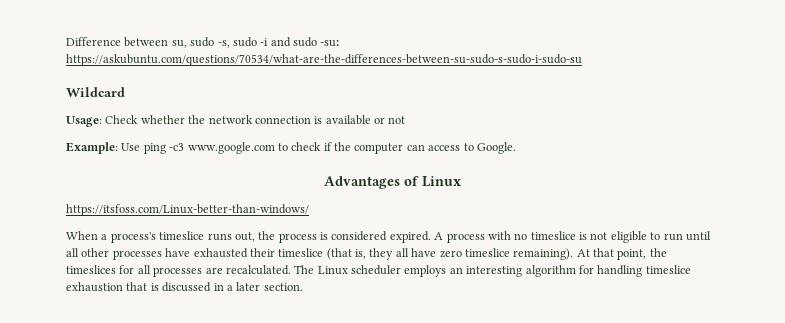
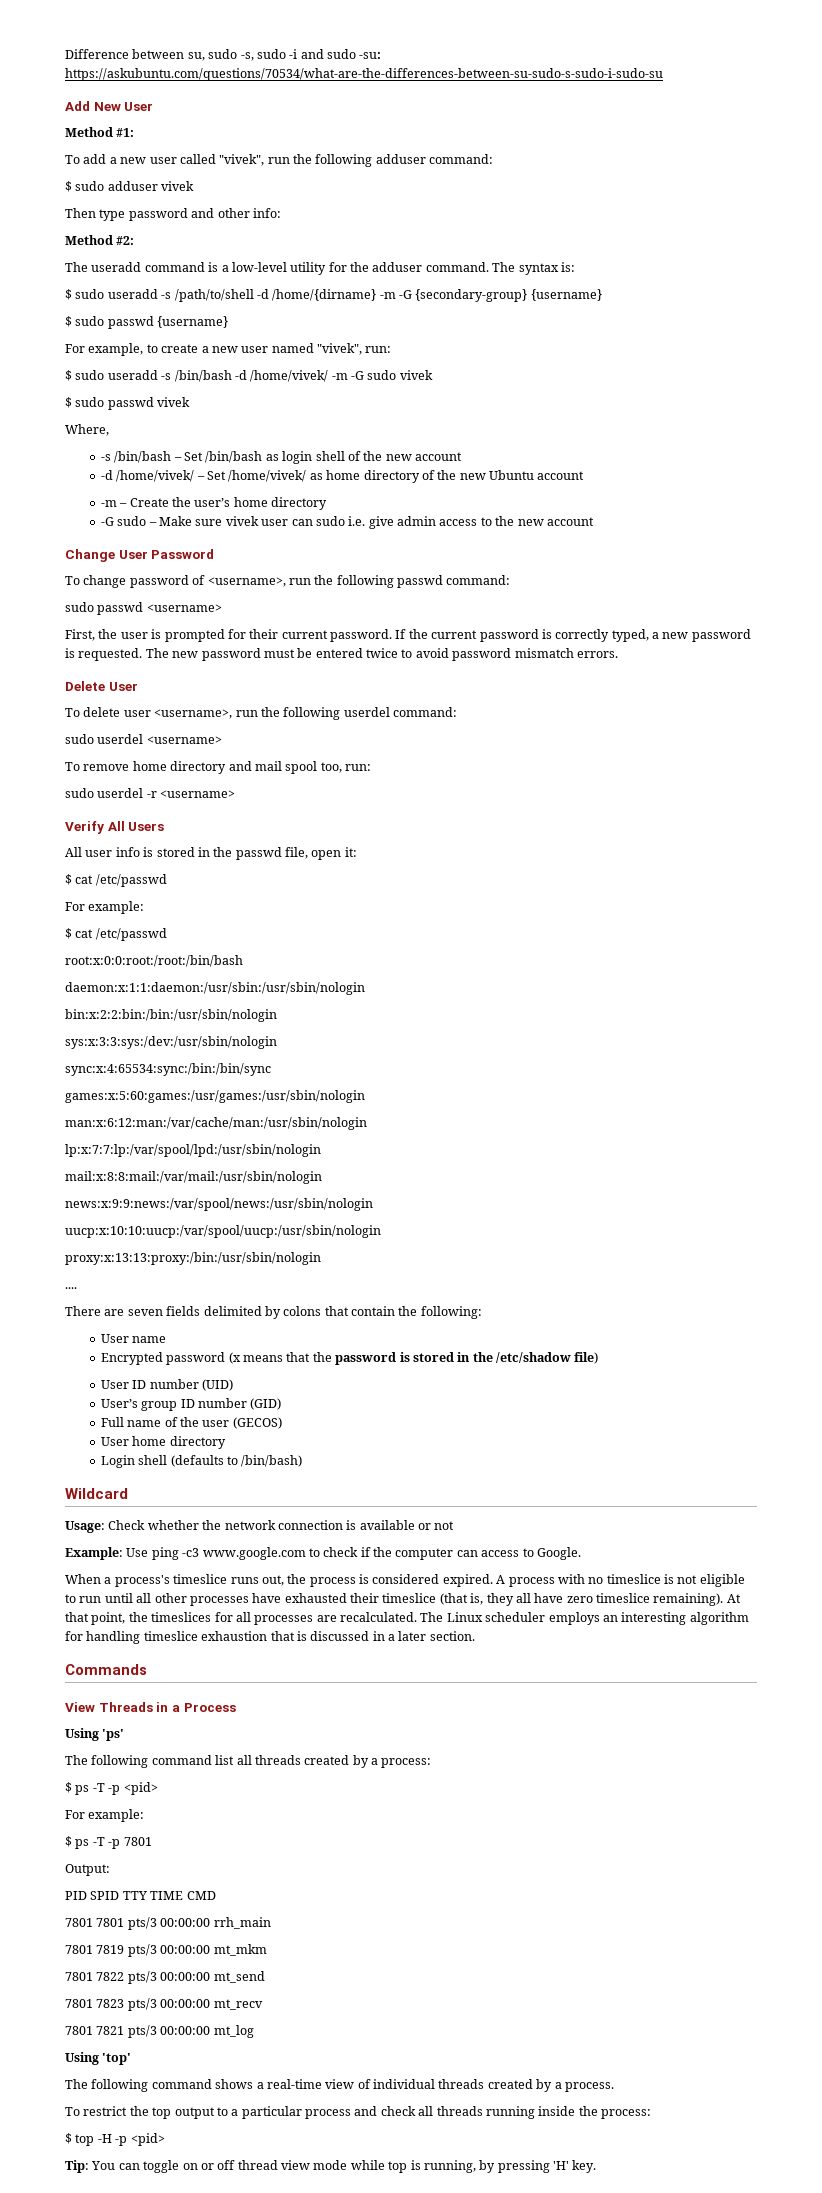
(582, 60) none -> [65,101,154,111] [65,127,135,137] [65,154,494,167] [65,181,195,192] [65,208,281,221] [65,235,135,245] [65,262,575,275] [65,289,602,302] [65,316,229,329] [65,343,392,356] [65,370,433,382] [65,397,191,410] [65,424,109,436] [100,451,463,464] [100,470,585,483] [100,497,328,510] [100,516,594,529] [65,549,215,562] [65,575,511,588] [65,602,222,615] [65,629,751,642] [65,648,618,661] [65,681,138,691] [65,707,457,720] [65,734,222,744] [65,761,371,774] [65,788,236,798] [65,821,165,834] [65,847,357,860] [65,874,167,887] [65,901,145,914] [65,928,167,941] [65,955,243,967] [65,982,365,995] [65,1009,277,1022] [65,1036,277,1049] [65,1063,271,1076] [65,1090,365,1103] [65,1117,367,1130] [65,1144,321,1157] [65,1171,322,1184] [65,1198,373,1211] [65,1225,381,1238] [65,1252,321,1265] [65,1287,77,1289] [65,1306,482,1319] [100,1334,167,1343] [100,1352,599,1365] [100,1379,234,1391] [100,1398,282,1411] [100,1417,282,1429] [100,1436,226,1449] [100,1455,303,1468] // Add New User // Method #1: // To add a new user called "vivek", run the following adduser command: // $ sudo adduser vivek // Then type password and other info: // Method #2: // The useradd command is a low-level utility for the adduser command. The syntax is: // $ sudo useradd -s /path/to/shell -d /home/{dirname} -m -G {secondary-group} {username} // $ sudo passwd {username} // For example, to create a new user named "vivek", run: // $ sudo useradd -s /bin/bash -d /home/vivek/ -m -G sudo vivek // $ sudo passwd vivek // Where, // -s /bin/bash – Set /bin/bash as login shell of the new account // -d /home/vivek/ – Set /home/vivek/ as home directory of the new Ubuntu account // -m – Create the user’s home directory // -G sudo – Make sure vivek user can sudo i.e. give admin access to the new account // Change User Password // To change password of <username>, run the following passwd command: // sudo passwd <username> // First, the user is prompted for their current password. If the current password is correctly typed, a new password is requested. The new password must be entered twice to avoid password mismatch errors. // Delete User // To delete user <username>, run the following userdel command: // sudo userdel <username> // To remove home directory and mail spool too, run: // sudo userdel -r <username> // Verify All Users // All user info is stored in the passwd file, open it: // $ cat /etc/passwd // For example: // $ cat /etc/passwd // root:x:0:0:root:/root:/bin/bash // daemon:x:1:1:daemon:/usr/sbin:/usr/sbin/nologin // bin:x:2:2:bin:/bin:/usr/sbin/nologin // sys:x:3:3:sys:/dev:/usr/sbin/nologin // sync:x:4:65534:sync:/bin:/bin/sync // games:x:5:60:games:/usr/games:/usr/sbin/nologin // man:x:6:12:man:/var/cache/man:/usr/sbin/nologin // lp:x:7:7:lp:/var/spool/lpd:/usr/sbin/nologin // mail:x:8:8:mail:/var/mail:/usr/sbin/nologin // news:x:9:9:news:/var/spool/news:/usr/sbin/nologin // uucp:x:10:10:uucp:/var/spool/uucp:/usr/sbin/nologin // proxy:x:13:13:proxy:/bin:/usr/sbin/nologin // .... // There are seven fields delimited by colons that contain the following: // User name // Encrypted password (x means that the password is stored in the /etc/shadow file) // User ID number (UID) // User’s group ID number (GID) // Full name of the user (GECOS) // User home directory // Login shell (defaults to /bin/bash)
[324,176,461,189] [66,204,309,216] // Advantages of Linux // https://itsfoss.com/Linux-better-than-windows/ -> (581, 1553) none
(303, 287) none -> [65,1664,147,1675] [65,1702,236,1712] [65,1728,125,1741] [65,1755,432,1768] [65,1782,158,1795] [65,1809,145,1822] [65,1836,152,1849] [65,1864,110,1876] [65,1891,216,1900] [65,1917,271,1930] [65,1944,267,1957] [65,1971,265,1984] [65,1998,263,2011] [65,2025,254,2038] [65,2052,132,2065] [65,2079,614,2092] [65,2106,651,2119] [65,2133,165,2146] [65,2160,597,2173] // Commands // View Threads in a Process // Using 'ps' // The following command list all threads created by a process: // $ ps -T -p <pid> // For example: // $ ps -T -p 7801 // Output: // PID SPID TTY TIME CMD // 7801 7801 pts/3 00:00:00 rrh_main // 7801 7819 pts/3 00:00:00 mt_mkm // 7801 7822 pts/3 00:00:00 mt_send // 7801 7823 pts/3 00:00:00 mt_recv // 7801 7821 pts/3 00:00:00 mt_log // Using 'top' // The following command shows a real-time view of individual threads created by a process. // To restrict the top output to a particular process and check all threads running inside the process: // $ top -H -p <pid> // Tip: You can toggle on or off thread view mode while top is running, by pressing 'H' key.

